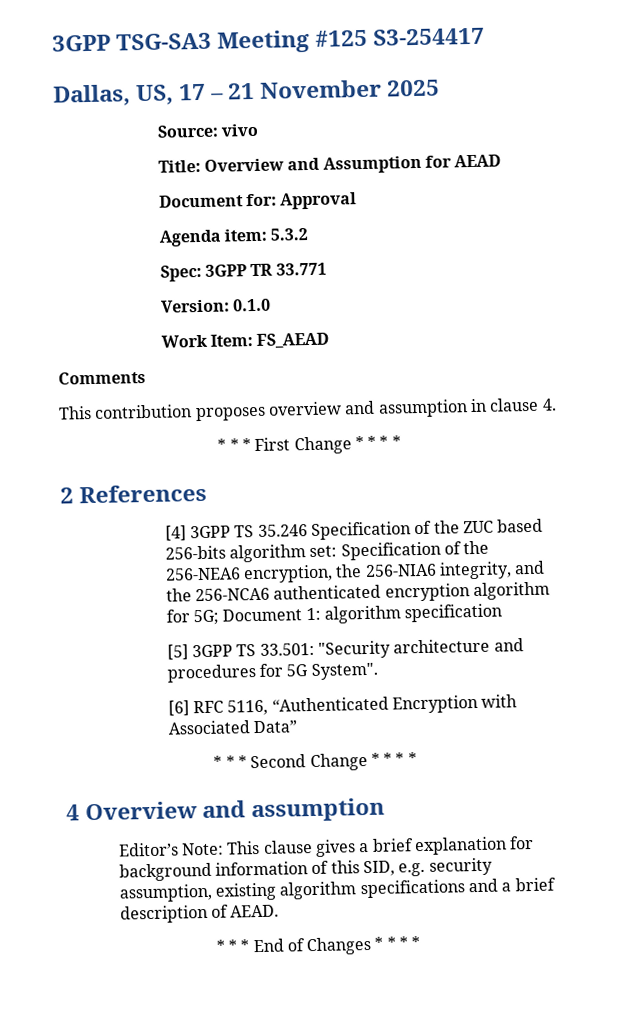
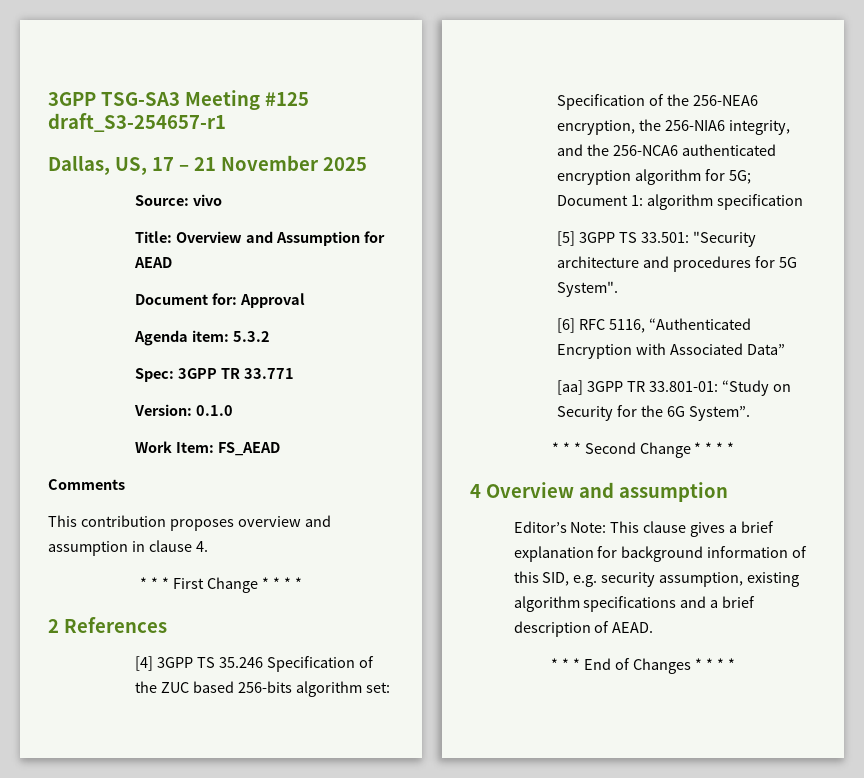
[373,27,486,46] S3-254417 -> [48,113,226,132] draft_S3-254657-r1
(297, 727) none -> [557,380,791,396] [557,405,750,421] // [aa] 3GPP TR 33.801-01: “Study on Security for the 6G System”.

